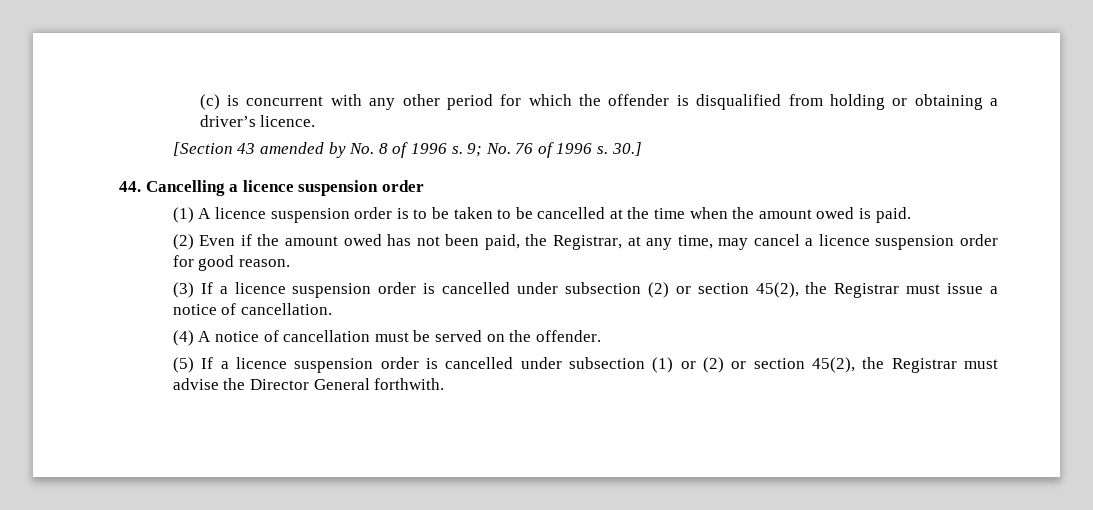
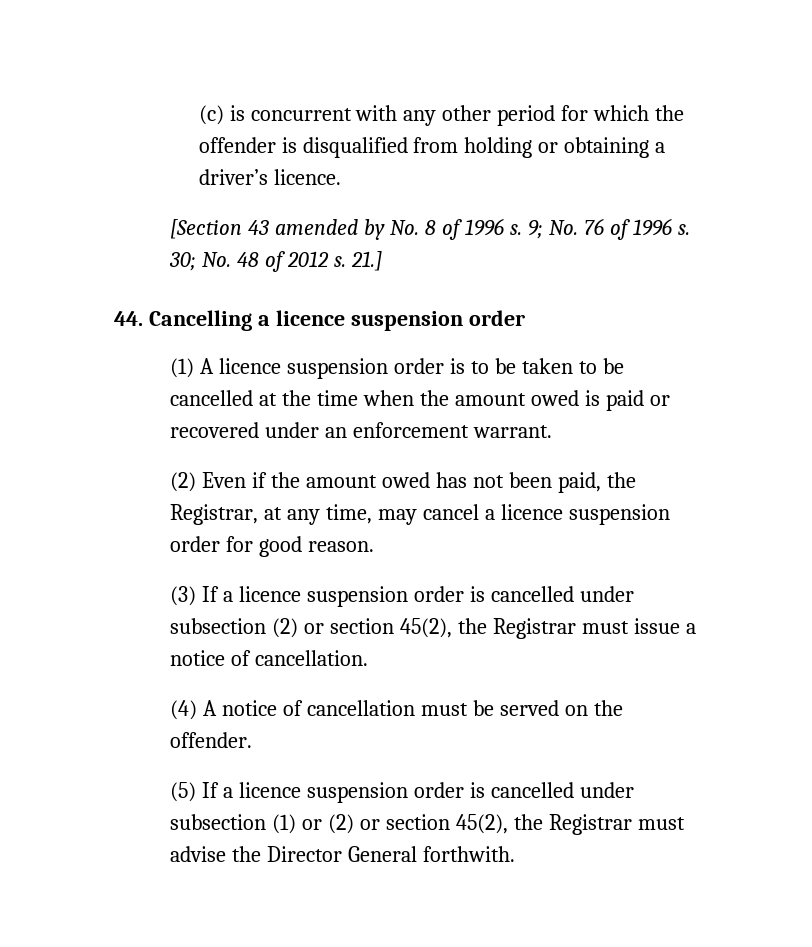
[611,142,642,156] 30.] -> [169,251,383,272] 30; No. 48 of 2012 s. 21.]
[875,207,911,223] paid. -> [605,390,670,411] [170,422,553,438] paid or recovered under an enforcement warrant.

